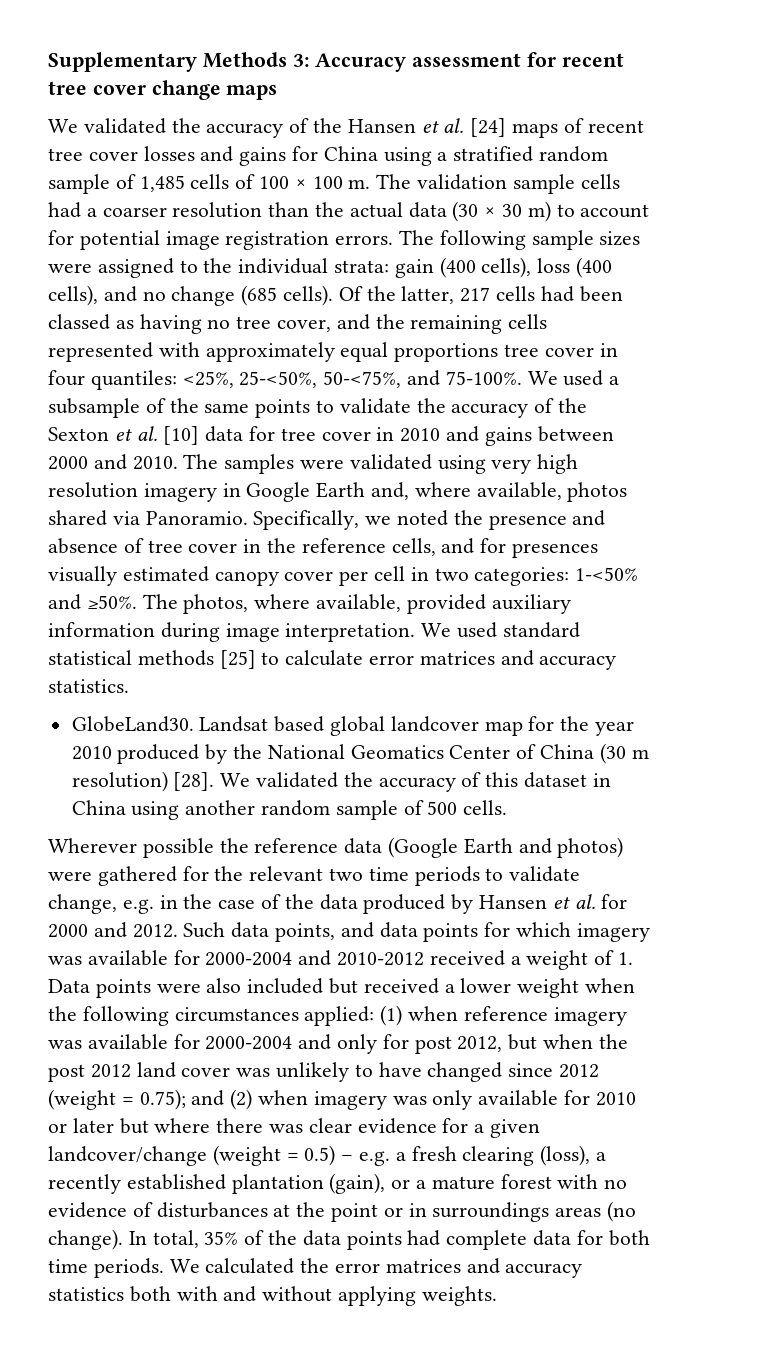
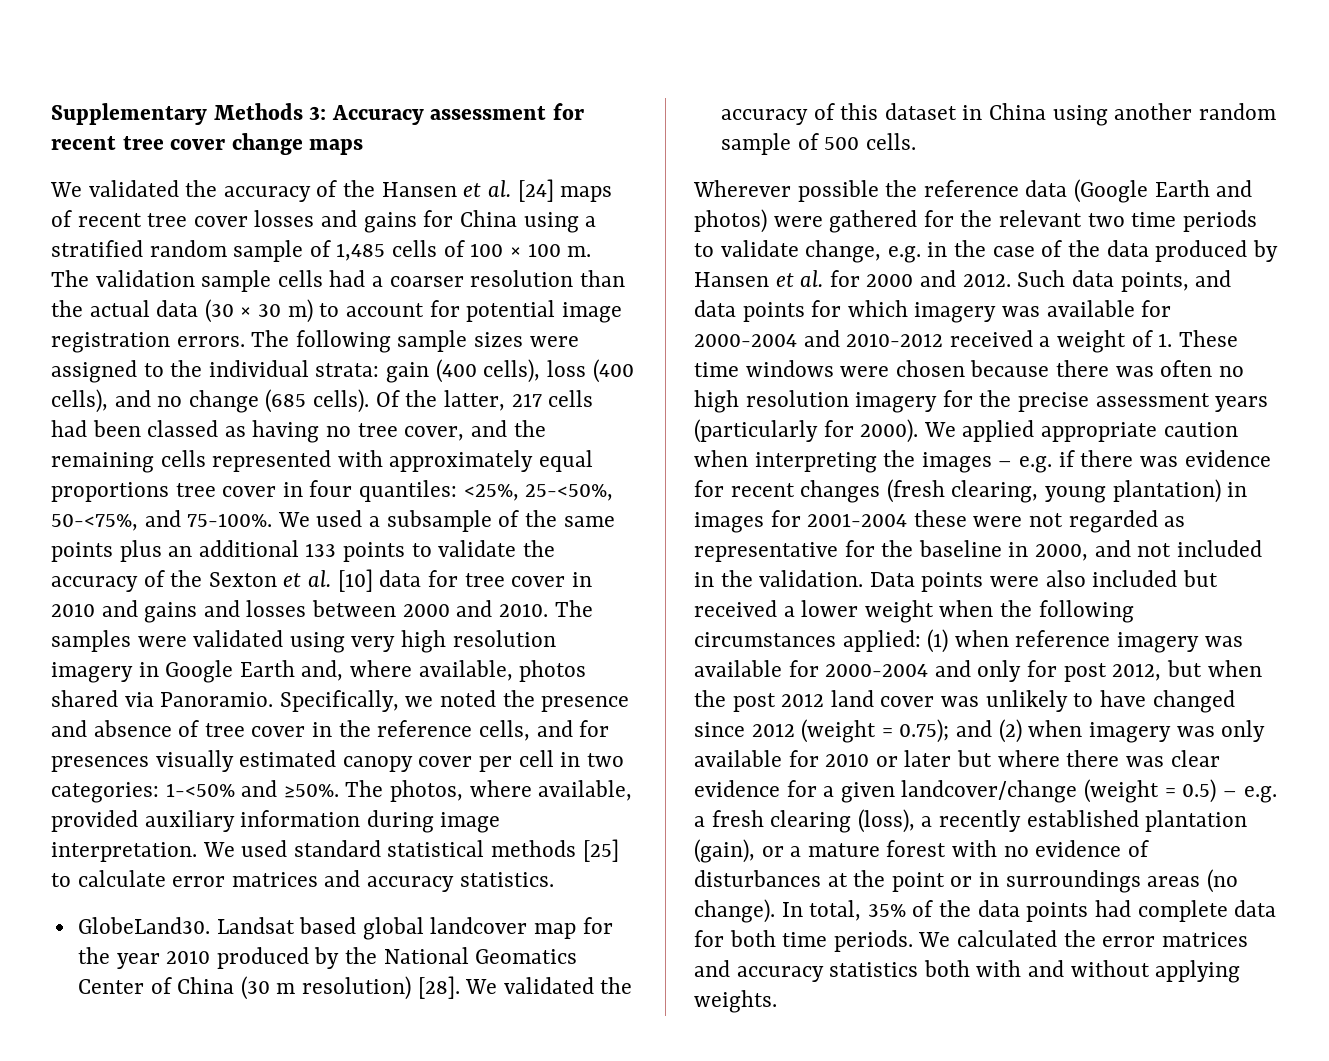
(311, 408) none -> [119,540,406,562] plus an additional 133 points
(532, 436) none -> [203,600,307,617] and losses
(634, 958) none -> [1178,330,1238,347] [694,360,1244,377] [694,390,1269,413] [694,419,1238,443] [694,450,1271,473] [694,479,1248,503] [694,510,1186,533] [694,540,1262,562] [694,570,864,587] These time windows were chosen because there was often no high resolution imagery for the precise assessment years (particularly for 2000). We applied appropriate caution when interpreting the images – e.g. if there was evidence for recent changes (fresh clearing, young plantation) in images for 2001-2004 these were not regarded as representative for the baseline in 2000, and not included in the validation.

